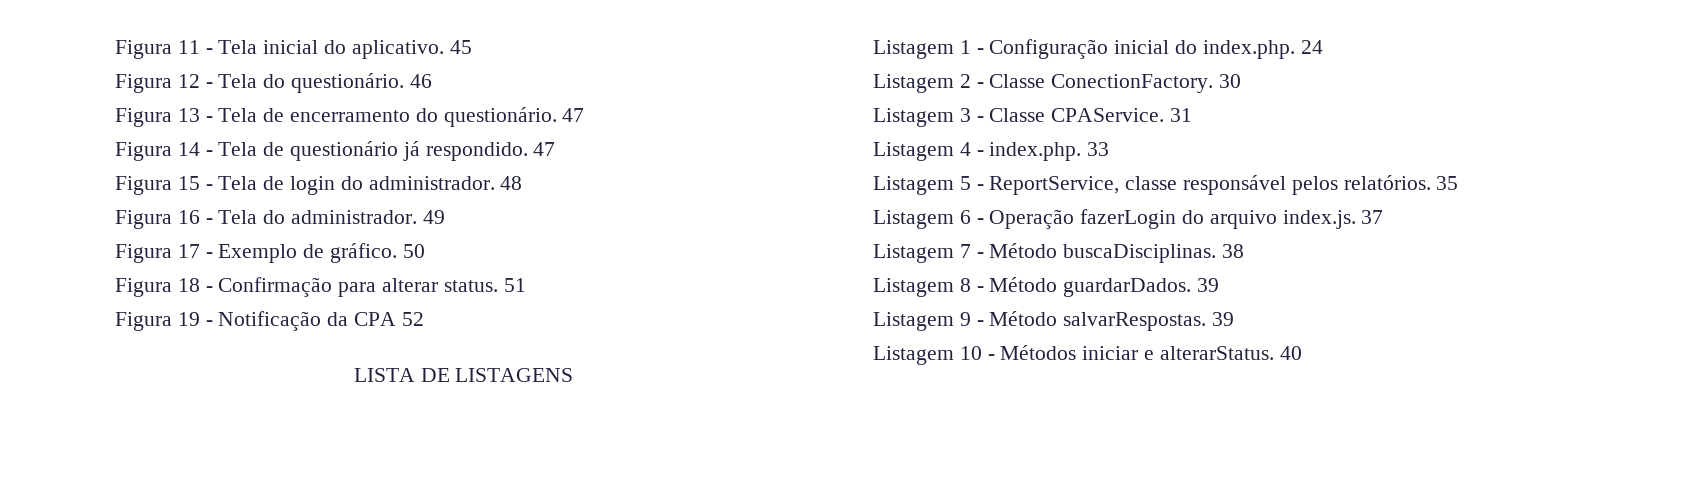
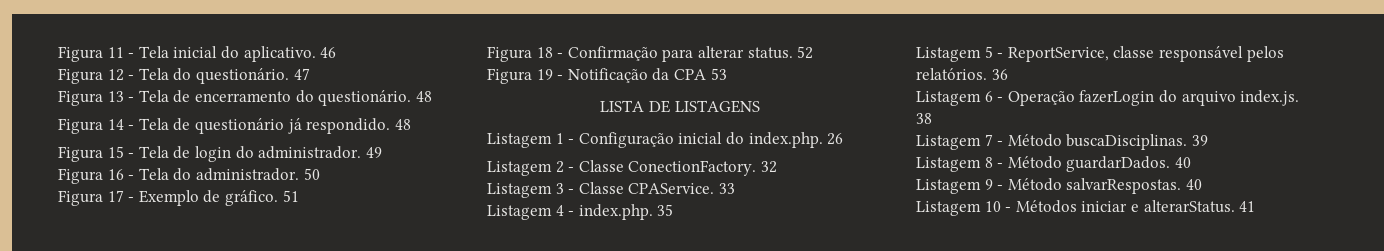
[449,40,472,54] 45 -> [320,47,337,58] 46
[409,74,432,88] 46 -> [293,68,310,80] 47
[562,108,585,122] 47 -> [415,91,432,102] 48
[533,142,556,156] 47 -> [394,119,411,130] 48
[500,176,523,190] 48 -> [365,147,382,158] 49
[422,210,445,224] 49 -> [303,168,320,180] 50
[402,244,425,258] 50 -> [282,190,299,202] 51
[503,278,526,292] 51 -> [797,46,814,59] 52
[401,312,424,326] 52 -> [710,68,727,80] 53
[1300,40,1323,54] 24 -> [827,133,844,145] 26
[1219,74,1242,88] 30 -> [760,161,777,173] 32
[1170,108,1193,122] 31 -> [718,183,735,194] 33
[1087,142,1110,156] 33 -> [657,204,674,216] 35
[1436,176,1459,190] 35 -> [991,69,1008,80] 36
[1361,210,1384,224] 37 -> [916,113,932,124] 38
[1222,244,1245,258] 38 -> [1191,135,1208,146] 39
[1197,278,1220,292] 39 -> [1174,157,1191,168] 40
[1212,312,1235,326] 39 -> [1185,179,1202,190] 40
[1279,346,1302,360] 40 -> [1239,201,1256,212] 41

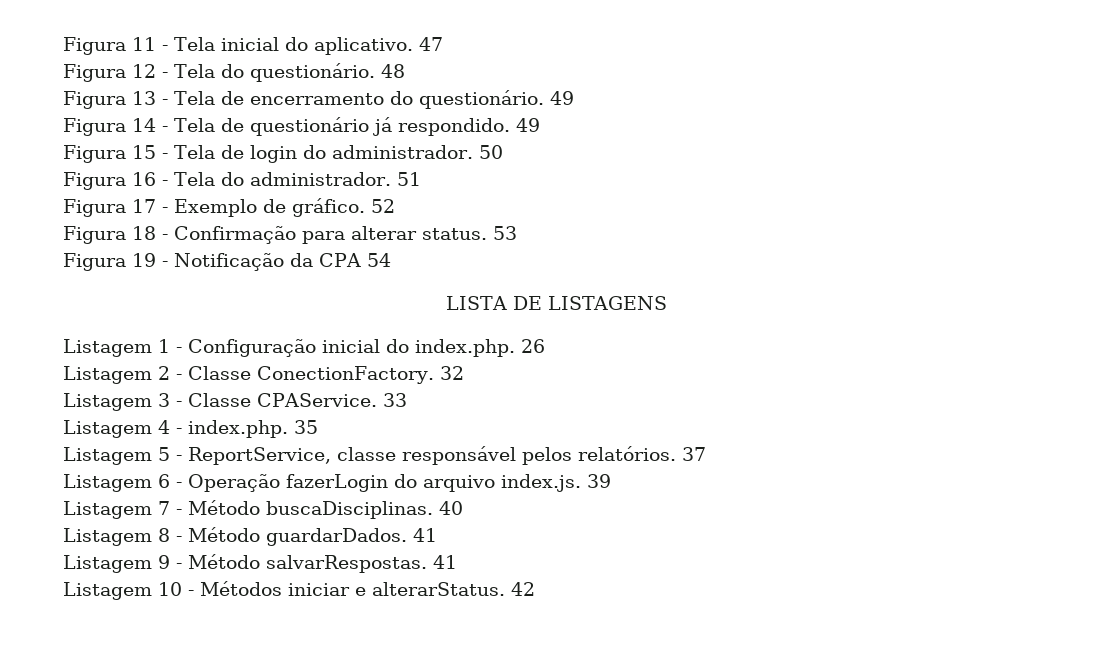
[320,47,337,58] 46 -> [418,37,443,51] 47
[293,68,310,80] 47 -> [380,64,405,78] 48
[415,91,432,102] 48 -> [549,91,574,105] 49
[394,119,411,130] 48 -> [515,118,540,132] 49
[365,147,382,158] 49 -> [478,145,503,159] 50
[303,168,320,180] 50 -> [396,172,421,186] 51
[282,190,299,202] 51 -> [371,199,395,213] 52
[797,46,814,59] 52 -> [493,226,517,240] 53
[710,68,727,80] 53 -> [366,253,391,267] 54
[991,69,1008,80] 36 -> [682,447,706,461] 37
[916,113,932,124] 38 -> [587,474,611,488] 39
[1191,135,1208,146] 39 -> [439,501,463,515] 40
[1174,157,1191,168] 40 -> [413,528,437,542] 41
[1185,179,1202,190] 40 -> [433,555,457,569] 41
[1239,201,1256,212] 41 -> [511,582,535,596] 42

